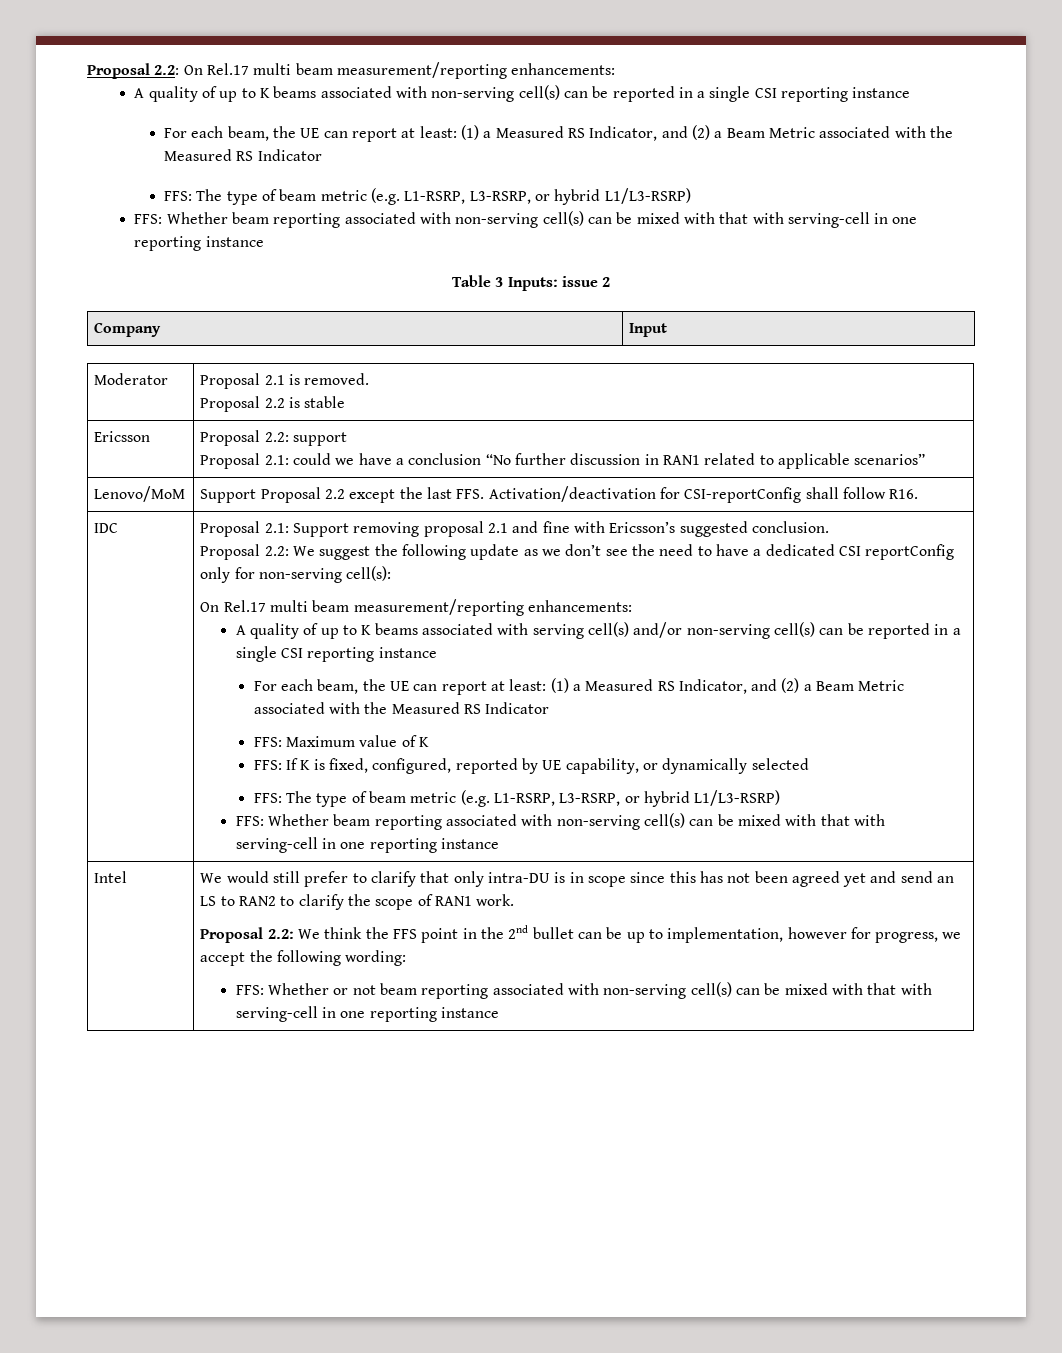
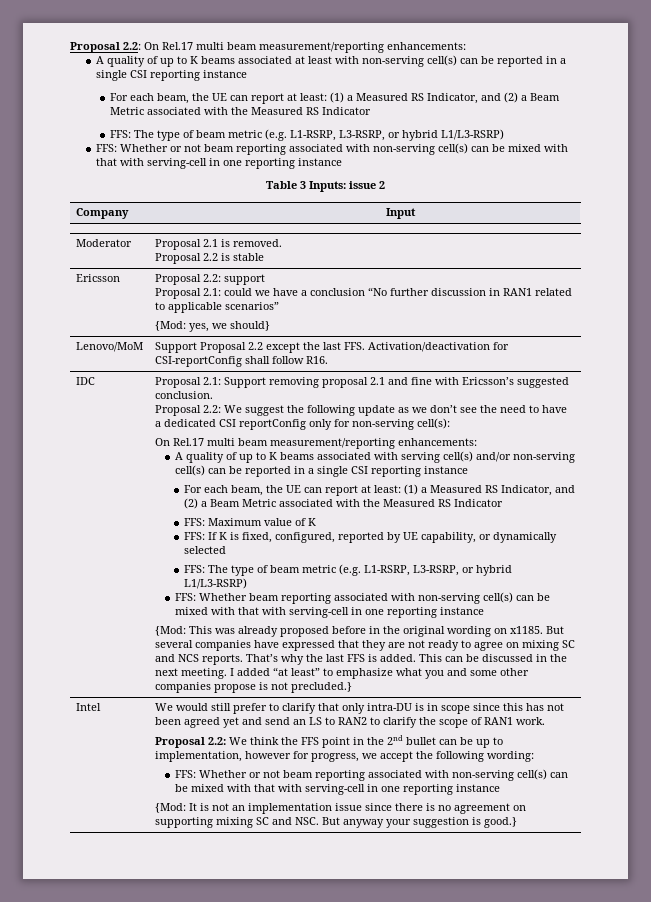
(392, 92) none -> [295,56,333,64] at least
(228, 218) none -> [170,144,202,152] or not
(926, 459) none -> [154,321,270,332] // {Mod: yes, we should}
(500, 843) none -> [154,626,564,637] [154,640,575,651] [154,654,567,665] [154,667,529,679] [154,682,352,693] // {Mod: This was already proposed before in the original wording on x1185. But several companies have expressed that they are not ready to agree on mixing SC and NCS reports. That’s why the last FFS is added. This can be discussed in the next meeting. I added “at least” to emphasize what you and some other companies propose is not precluded.}
(500, 1012) none -> [154,803,526,814] [154,817,517,828] // {Mod: It is not an implementation issue since there is no agreement on supporting mixing SC and NSC. But anyway your suggestion is good.}

